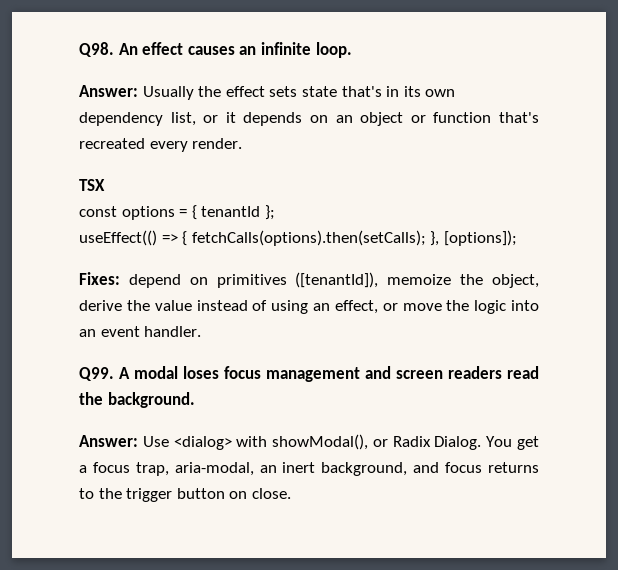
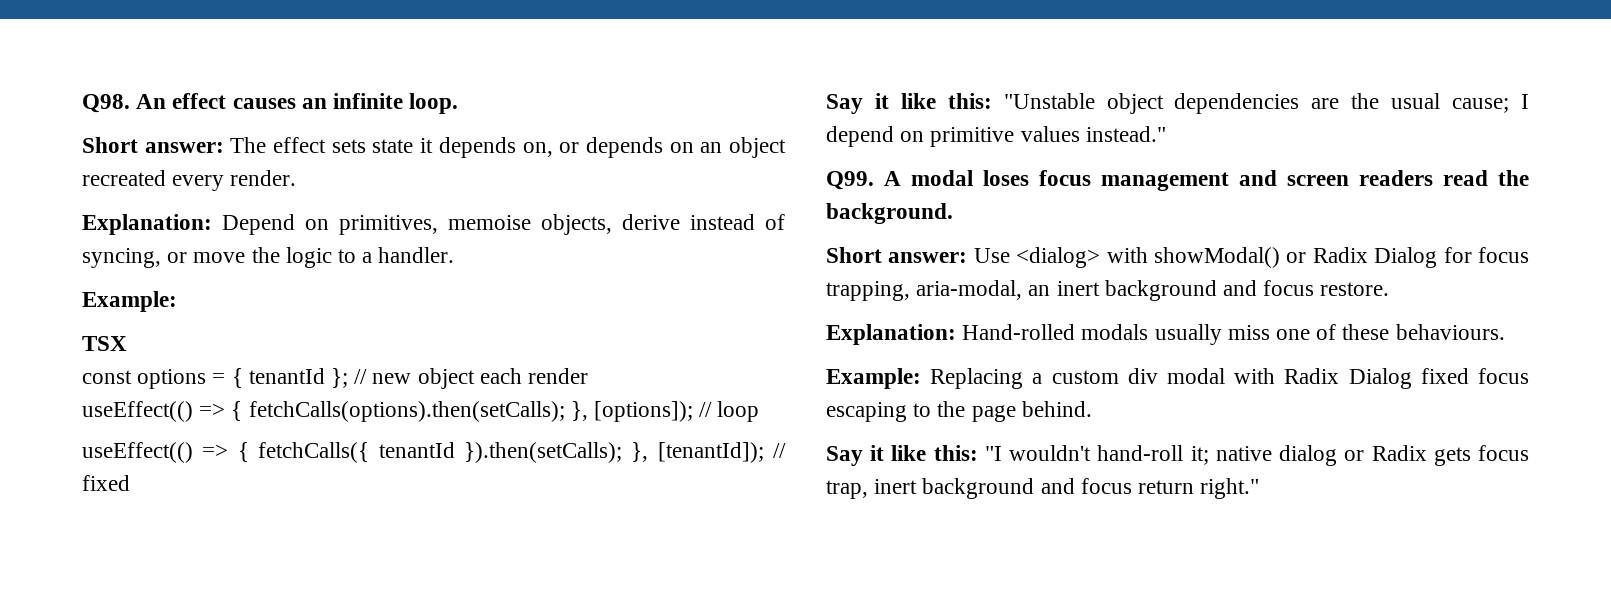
[79,85,456,100] [79,112,236,126] Answer: Usually the effect sets state that's in its own dependency list, or it -> [82,137,580,158] Short answer: The effect sets state it depends on, or
[410,112,539,123] or function that's -> (786, 147) none
(243, 143) none -> [82,214,785,235] [82,247,455,268] [82,291,177,312] // Explanation: Depend on primitives, memoise objects, derive instead of syncing, or move the logic to a handler. // Example:
(275, 212) none -> [354,368,589,389] // new object each render
[79,272,539,288] [79,300,539,314] [79,326,202,337] // Fixes: depend on primitives ([tenantId]), memoize the object, derive the value instead of using an effect, or move the logic into an event handler. -> [699,401,760,422] [82,442,786,463] [82,475,130,491] [826,93,1529,114] [826,126,1166,147] // loop // useEffect(() => { fetchCalls({ tenantId }).then(setCalls); }, [tenantId]); // fixed // Say it like this: "Unstable object dependencies are the usual cause; I depend on primitive values instead."
[79,435,138,447] Answer: -> [826,247,968,263] Short answer:
[272,434,539,450] [79,462,169,476] showModal(), or Radix Dialog. You get a focus trap, -> [1154,247,1529,268] [826,281,910,301] showModal() or Radix Dialog for focus trapping,
[321,462,539,476] [79,488,291,502] background, and focus returns to the trigger button on close. -> [1104,280,1390,301] [826,324,1505,345] [826,368,1529,389] [826,401,1092,422] [826,445,1529,466] [826,478,1260,499] background and focus restore. // Explanation: Hand-rolled modals usually miss one of these behaviours. // Example: Replacing a custom div modal with Radix Dialog fixed focus escaping to the page behind. // Say it like this: "I wouldn't hand-roll it; native dialog or Radix gets focus trap, inert background and focus return right."

